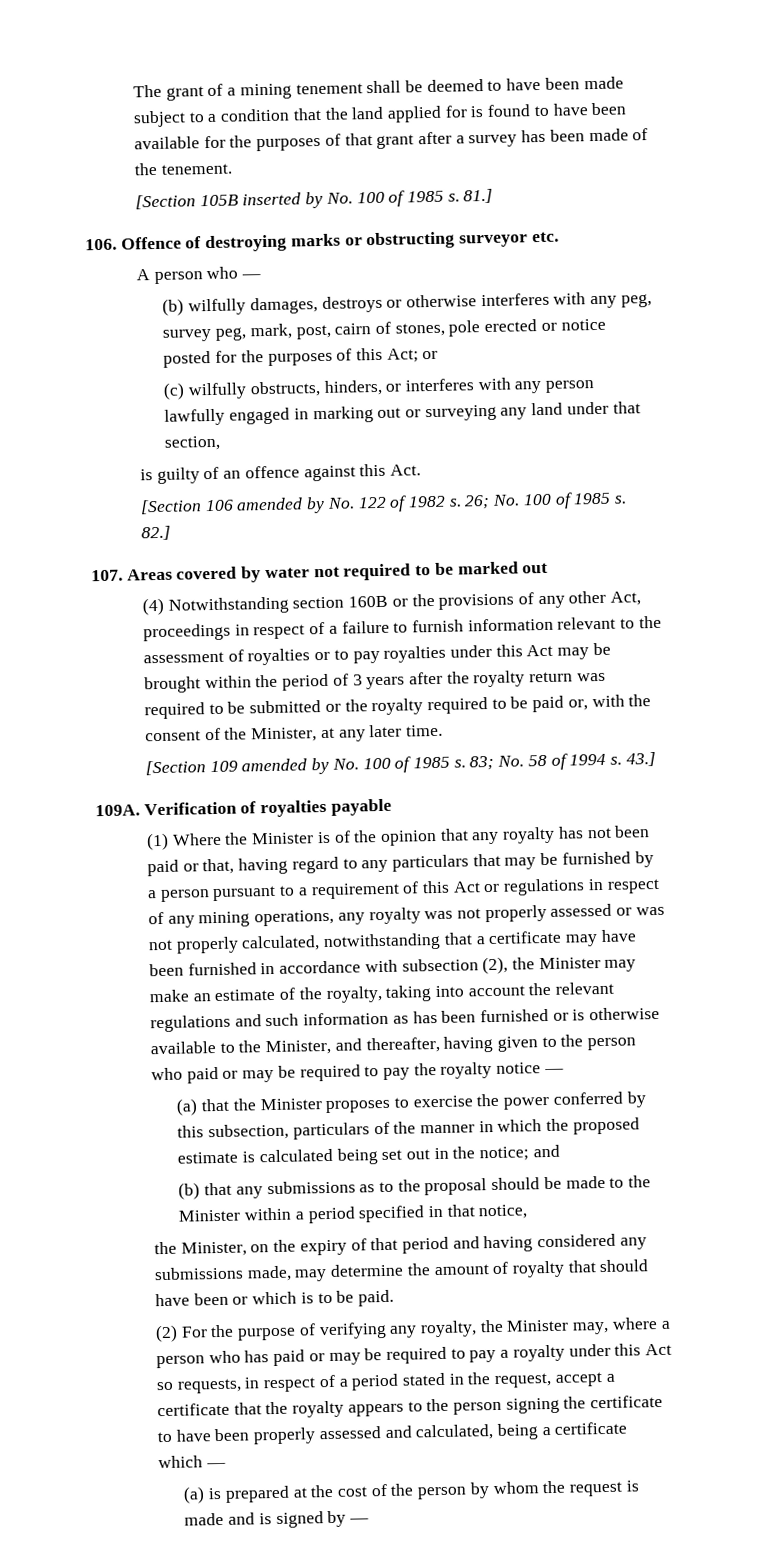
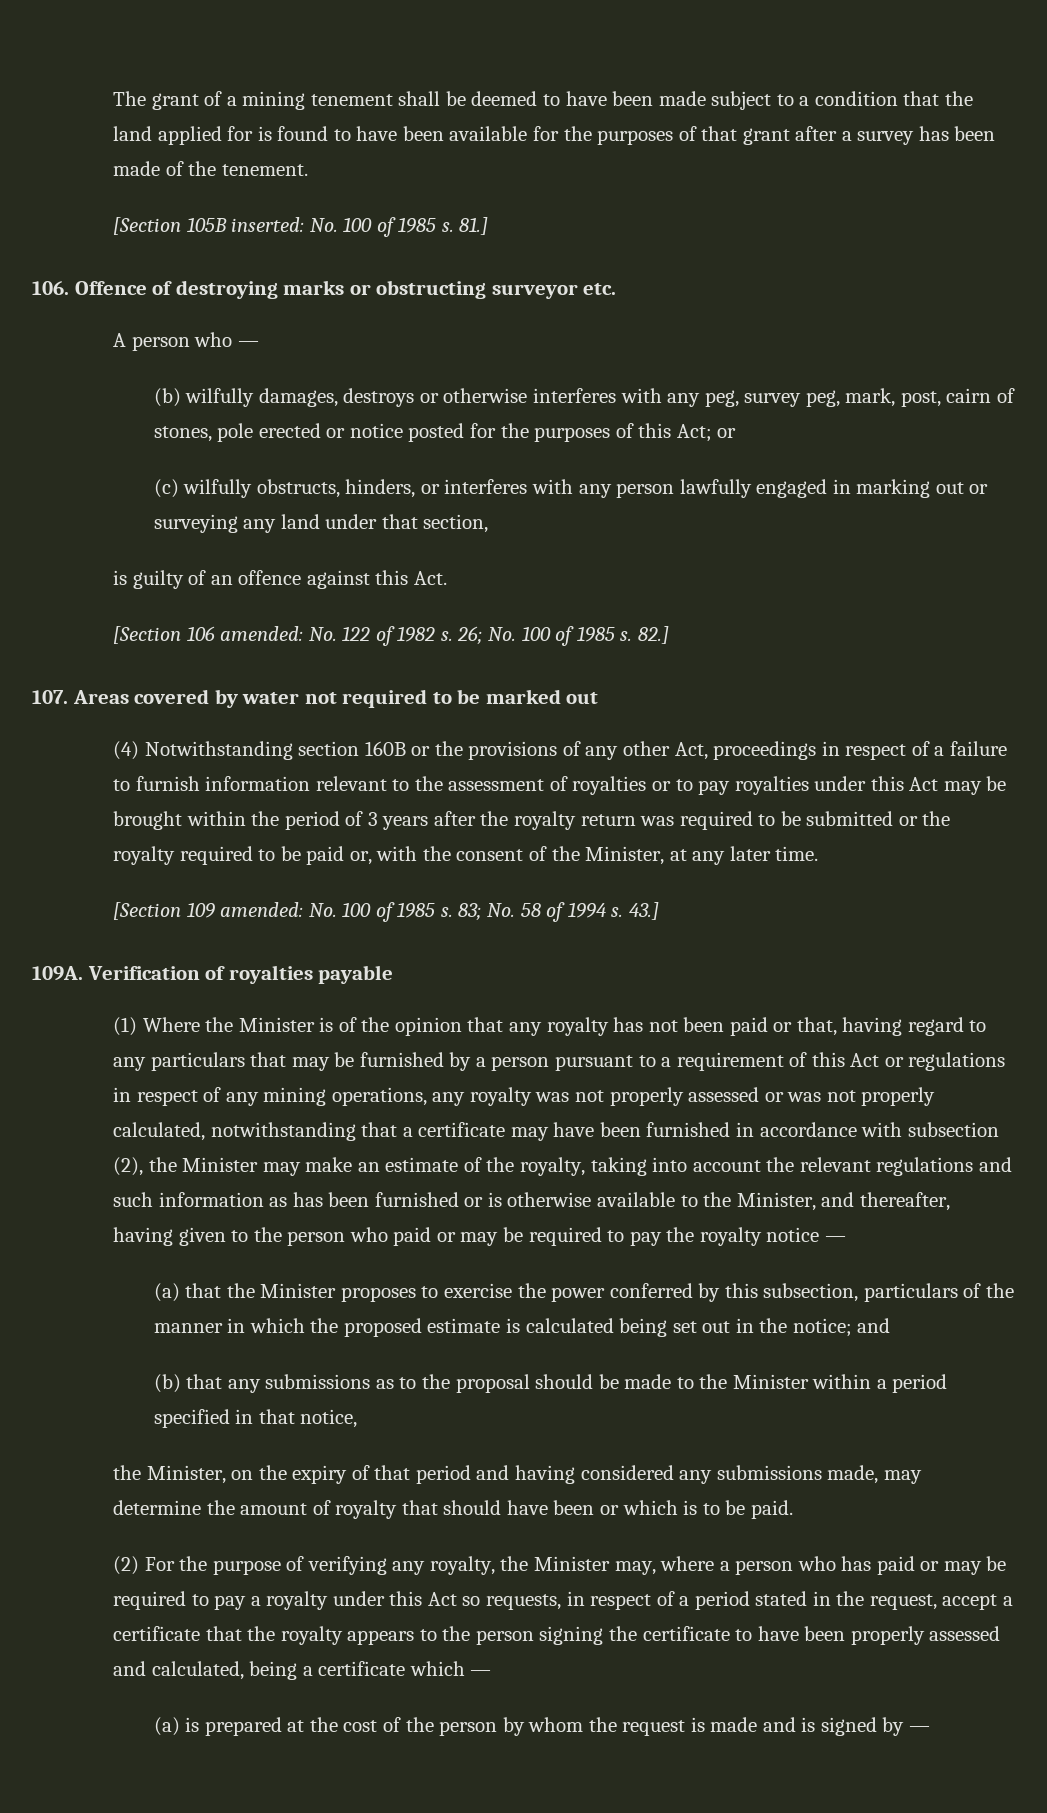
[242,191,324,209] inserted by -> [231,217,305,232] inserted:
[236,496,326,514] amended by -> [220,626,304,641] amended:
[241,757,330,775] amended by -> [220,902,304,917] amended:

